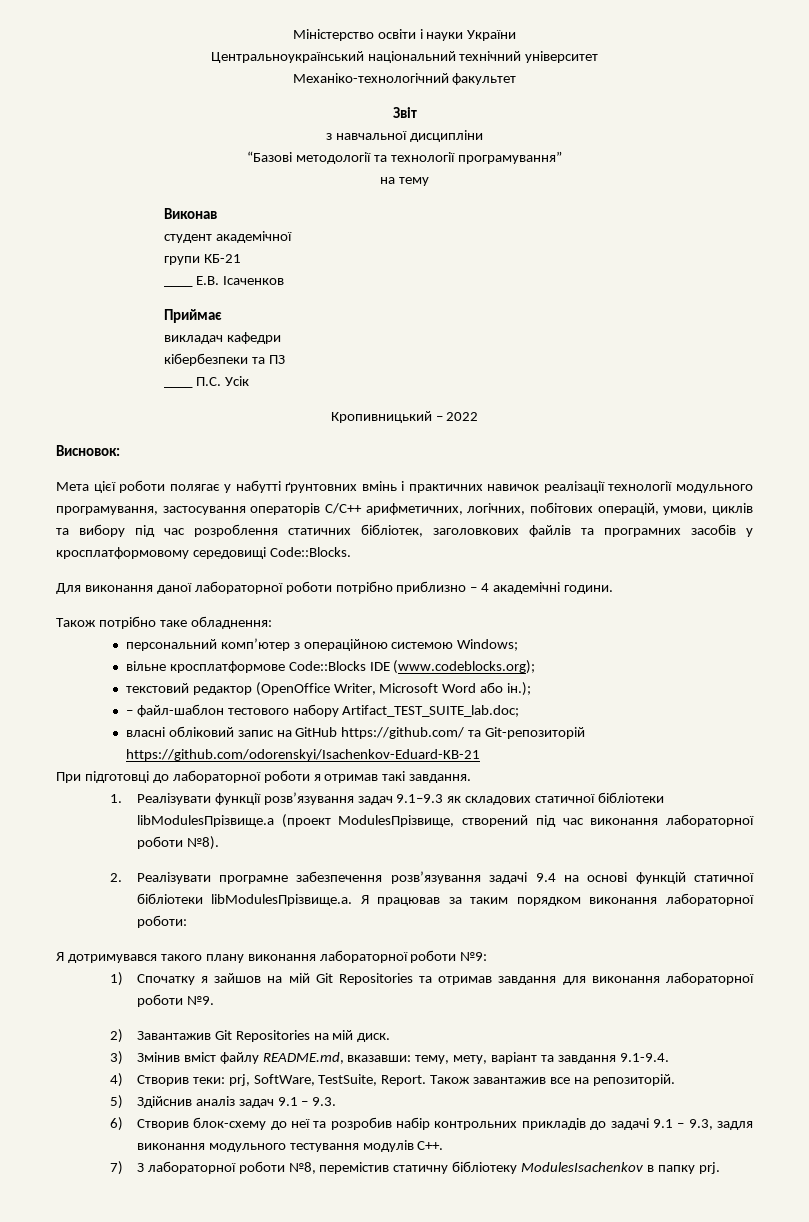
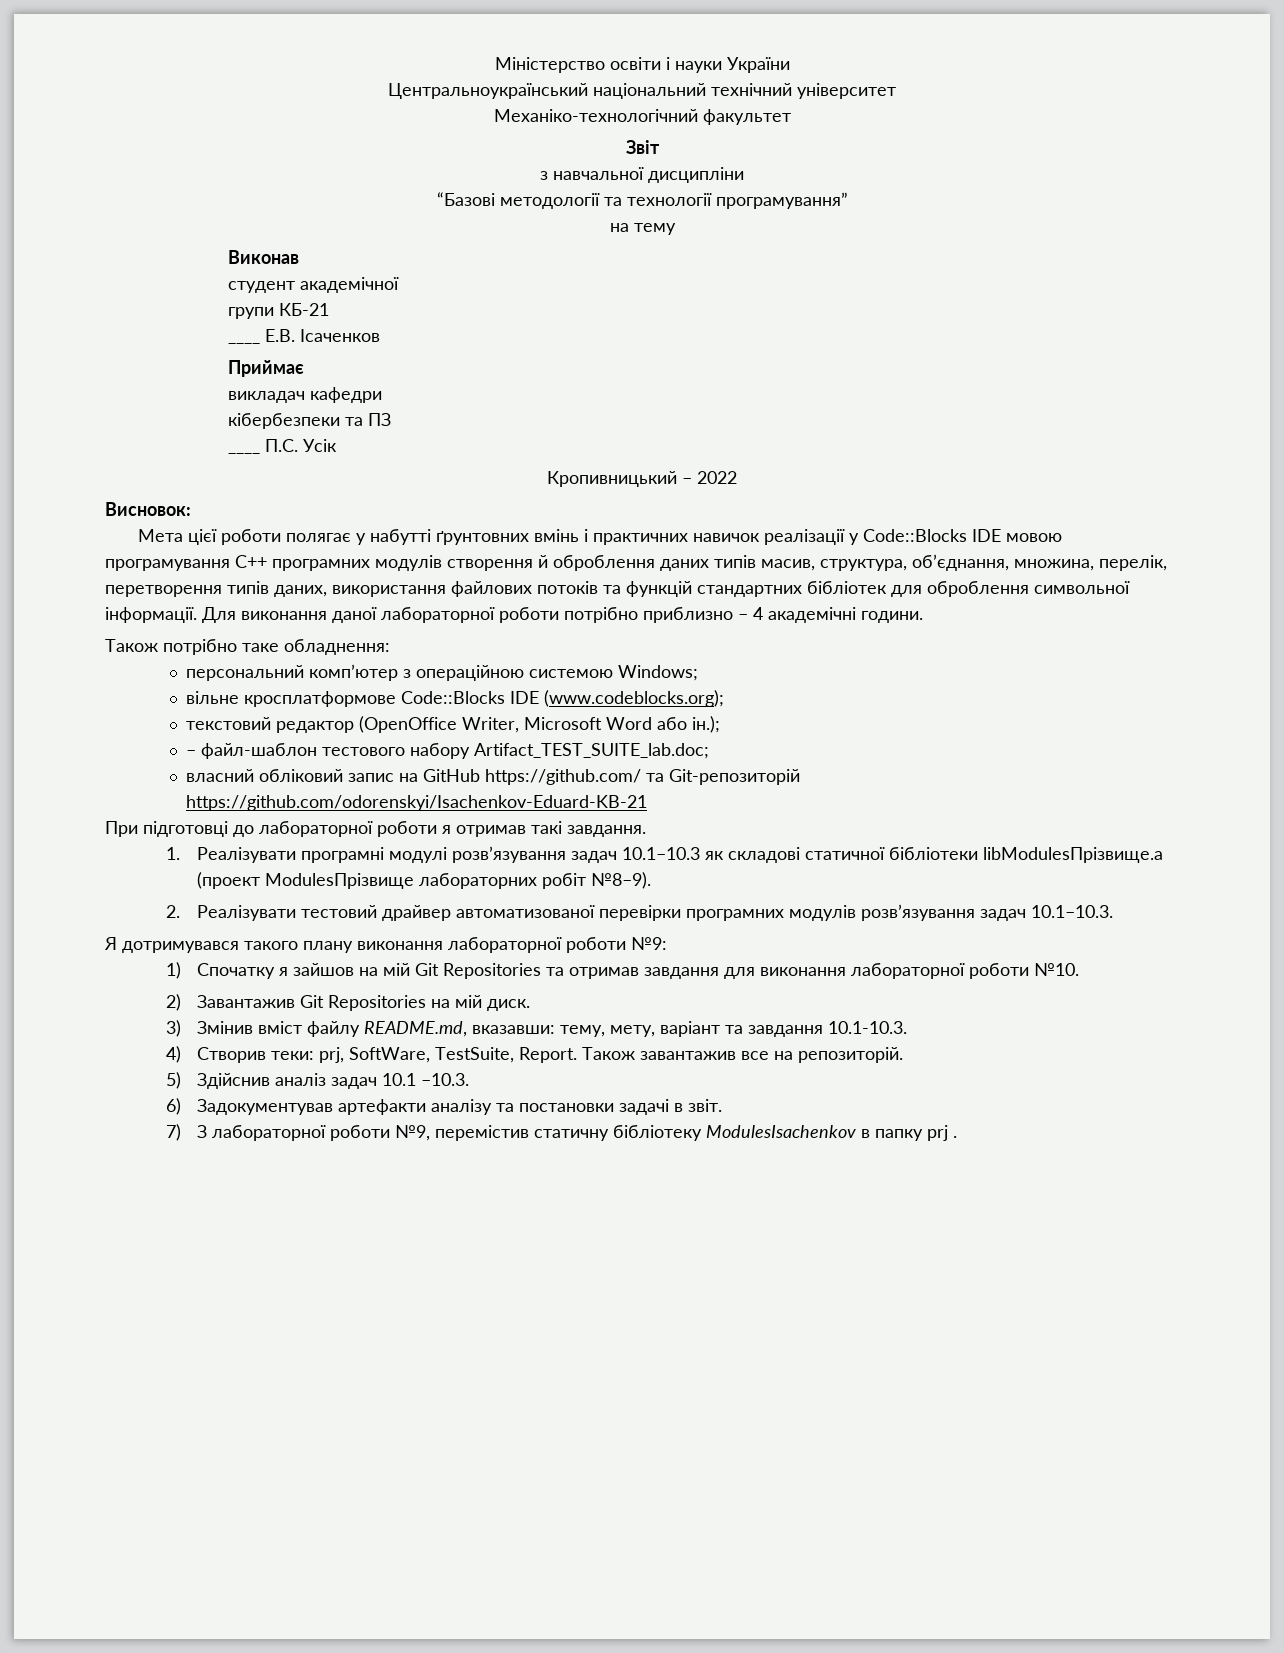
[608,481,754,493] [56,502,753,515] [56,524,753,537] [56,547,351,559] технології модульного програмування, застосування операторів С/С++ арифметичних, логічних, побітових операцій, умови, циклів та вибору під час розроблення статичних бібліотек, заголовкових файлів та програмних засобів у кросплатформовому середовищі Code::Blocks. // -> [849,529,1063,545] [105,554,1167,571] [105,581,1130,597] [105,607,197,623] у Code::Blocks IDE мовою програмування С++ програмних модулів створення й оброблення даних типів масив, структура, об’єднання, множина, перелік, перетворення типів даних, використання файлових потоків та функцій стандартних бібліотек для оброблення символьної інформації.
[125,727,165,737] власні -> [186,769,255,782] власний
[214,792,665,805] [136,814,755,828] [136,836,219,850] [109,871,754,884] [136,893,755,906] [136,915,187,928] функції розв’язування задач 9.1–9.3 як складових статичної бібліотеки libModulesПрізвище.а (проект ModulesПрізвище, створений під час виконання лабораторної роботи №8). // 2. Реалізувати програмне забезпечення розв’язування задачі 9.4 на основі функцій статичної бібліотеки libModulesПрізвище.а. Я працював за таким порядком виконання лабораторної роботи: -> [301,846,1164,863] [197,872,652,889] [166,904,1114,921] програмні модулі розв’язування задач 10.1–10.3 як складові статичної бібліотеки libModulesПрізвище.а (проект ModulesПрізвище лабораторних робіт №8–9). // 2. Реалізувати тестовий драйвер автоматизованої перевірки програмних модулів розв’язування задач 10.1–10.3.
[186,996,214,1005] №9. -> [1034,963,1080,976] №10.
[619,1053,669,1062] 9.1-9.4. -> [828,1021,908,1034] 10.1-10.3.
[277,1097,337,1106] [109,1117,754,1131] [136,1140,444,1152] 9.1 – 9.3. // 6) Створив блок-схему до неї та розробив набір контрольних прикладів до задачі 9.1 – 9.3, задля виконання модульного тестування модулів С++. -> [382,1073,470,1086] [166,1098,723,1115] 10.1 –10.3. // 6) Задокументував артефакти аналізу та постановки задачі в звіт.
[288,1162,316,1174] №8, -> [395,1125,431,1141] №9,
[698,1162,720,1174] prj. -> [927,1125,958,1141] prj .

